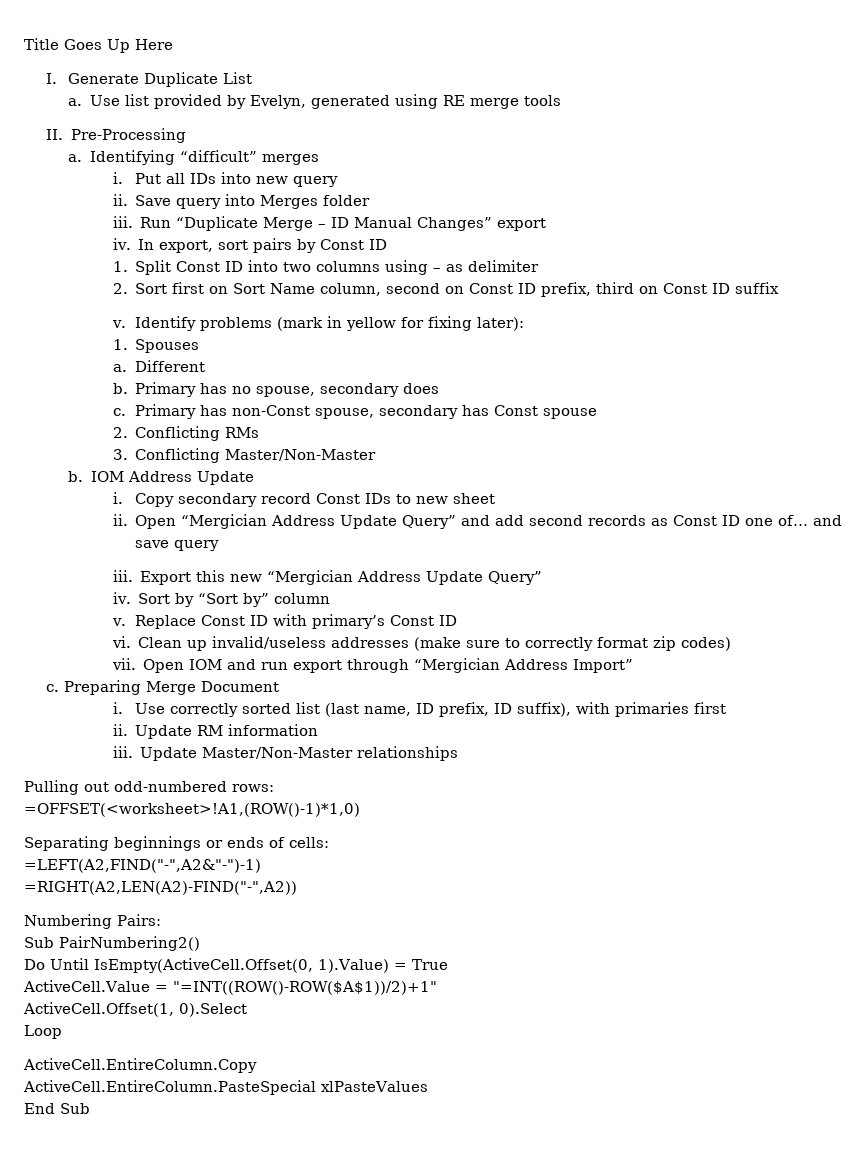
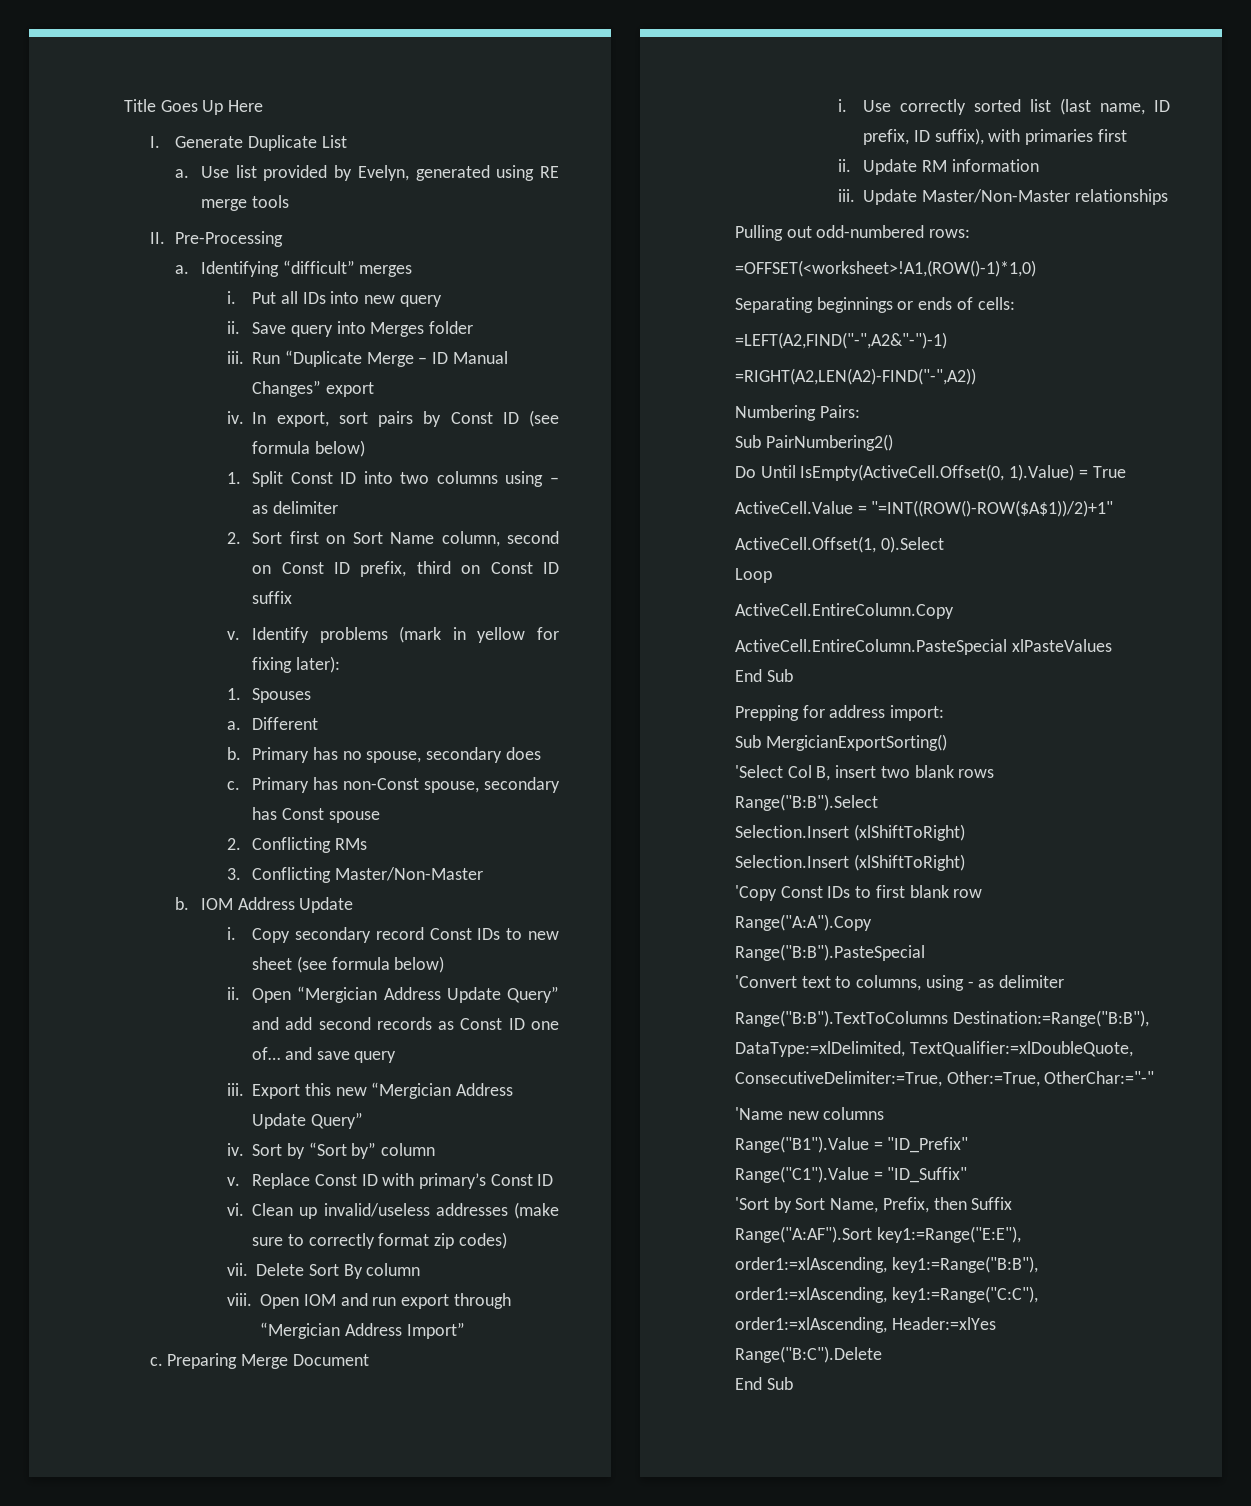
(387, 244) none -> [529,410,559,427] [252,440,365,457] (see formula below)
(495, 498) none -> [296,956,445,973] (see formula below)
(136, 664) none -> [256,1263,421,1279] [226,1293,252,1306] Delete Sort By column // viii.
(90, 1108) none -> [735,705,945,721] [735,734,947,751] [735,765,995,781] [735,794,878,811] [735,824,965,841] [735,854,965,871] [735,885,983,901] [735,914,872,931] [735,944,925,961] [735,975,1065,991] [735,1010,1149,1027] [735,1041,1133,1057] [735,1071,1155,1087] [735,1107,885,1120] [735,1136,969,1153] [735,1166,968,1183] [735,1197,1013,1213] [735,1226,1021,1243] [735,1256,1038,1273] [735,1286,1038,1303] [735,1317,996,1333] [735,1346,882,1363] [735,1377,793,1390] // Prepping for address import: // Sub MergicianExportSorting() // 'Select Col B, insert two blank rows // Range("B:B").Select // Selection.Insert (xlShiftToRight) // Selection.Insert (xlShiftToRight) // 'Copy Const IDs to first blank row // Range("A:A").Copy // Range("B:B").PasteSpecial // 'Convert text to columns, using - as delimiter // Range("B:B").TextToColumns Destination:=Range("B:B"), DataType:=xlDelimited, TextQualifier:=xlDoubleQuote, ConsecutiveDelimiter:=True, Other:=True, OtherChar:="-" // 'Name new columns // Range("B1").Value = "ID_Prefix" // Range("C1").Value = "ID_Suffix" // 'Sort by Sort Name, Prefix, then Suffix // Range("A:AF").Sort key1:=Range("E:E"), order1:=xlAscending, key1:=Range("B:B"), order1:=xlAscending, key1:=Range("C:C"), order1:=xlAscending, Header:=xlYes // Range("B:C").Delete // End Sub

